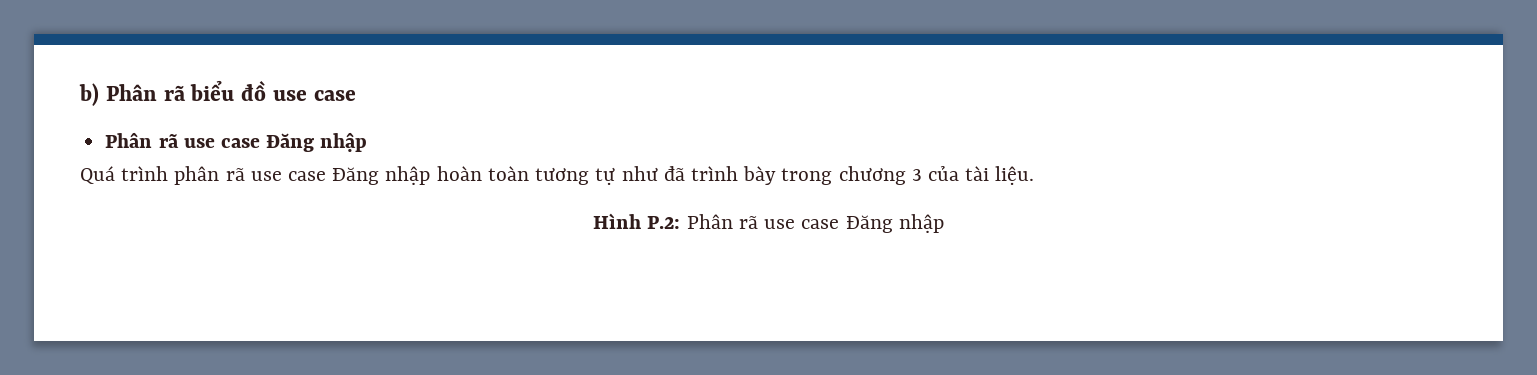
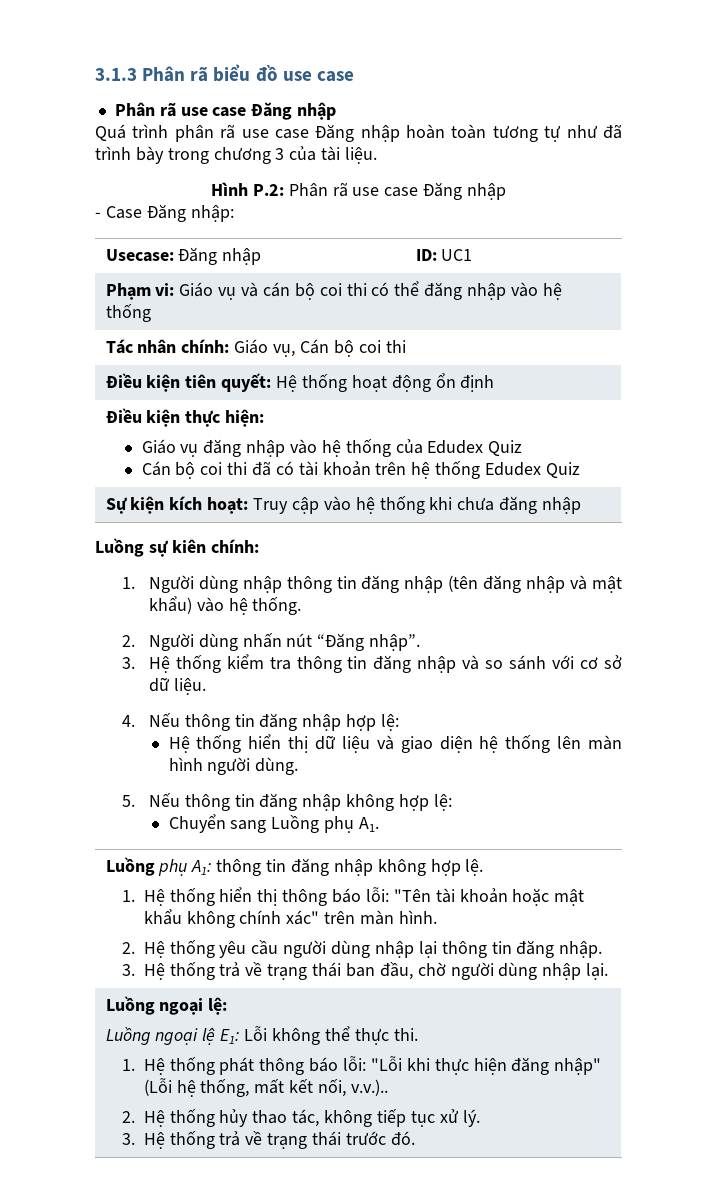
[79,83,99,106] b) -> [95,68,137,81] 3.1.3
(944, 223) none -> [95,204,234,222] [105,247,262,265] [415,249,473,261] [105,281,562,300] [105,304,151,322] [105,339,406,357] [105,373,495,392] [105,408,265,427] [141,439,523,457] [141,461,580,479] [105,496,581,514] [95,538,259,557] [121,575,622,593] [148,596,302,615] [121,633,421,651] [121,654,623,673] [148,677,206,695] [121,713,399,731] [168,734,622,753] [168,757,299,775] [121,793,452,811] [168,814,380,833] [105,857,484,876] [121,887,585,906] [143,909,437,928] [121,940,603,958] [121,962,609,980] [105,996,228,1015] [105,1026,418,1045] [121,1056,602,1075] [143,1078,388,1097] [121,1109,480,1127] [121,1131,415,1149] // - Case Đăng nhập: // Usecase: Đăng nhập | ID: UC1 // Phạm vi: Giáo vụ và cán bộ coi thi có thể đăng nhập vào hệ thống // Tác nhân chính: Giáo vụ, Cán bộ coi thi // Điều kiện tiên quyết: Hệ thống hoạt động ổn định // Điều kiện thực hiện: // Giáo vụ đăng nhập vào hệ thống của Edudex Quiz // Cán bộ coi thi đã có tài khoản trên hệ thống Edudex Quiz // Sự kiện kích hoạt: Truy cập vào hệ thống khi chưa đăng nhập // Luồng sự kiên chính: // 1. Người dùng nhập thông tin đăng nhập (tên đăng nhập và mật khẩu) vào hệ thống. // 2. Người dùng nhấn nút “Đăng nhập”. // 3. Hệ thống kiểm tra thông tin đăng nhập và so sánh với cơ sở dữ liệu. // 4. Nếu thông tin đăng nhập hợp lệ: // Hệ thống hiển thị dữ liệu và giao diện hệ thống lên màn hình người dùng. // 5. Nếu thông tin đăng nhập không hợp lệ: // Chuyển sang Luồng phụ A1. // Luồng phụ A1: thông tin đăng nhập không hợp lệ. // 1. Hệ thống hiển thị thông báo lỗi: "Tên tài khoản hoặc mật khẩu không chính xác" trên màn hình. // 2. Hệ thống yêu cầu người dùng nhập lại thông tin đăng nhập. // 3. Hệ thống trả về trạng thái ban đầu, chờ người dùng nhập lại. // Luồng ngoại lệ: // Luồng ngoại lệ E1: Lỗi không thể thực thi. // 1. Hệ thống phát thông báo lỗi: "Lỗi khi thực hiện đăng nhập" (Lỗi hệ thống, mất kết nối, v.v.).. // 2. Hệ thống hủy thao tác, không tiếp tục xử lý. // 3. Hệ thống trả về trạng thái trước đó.

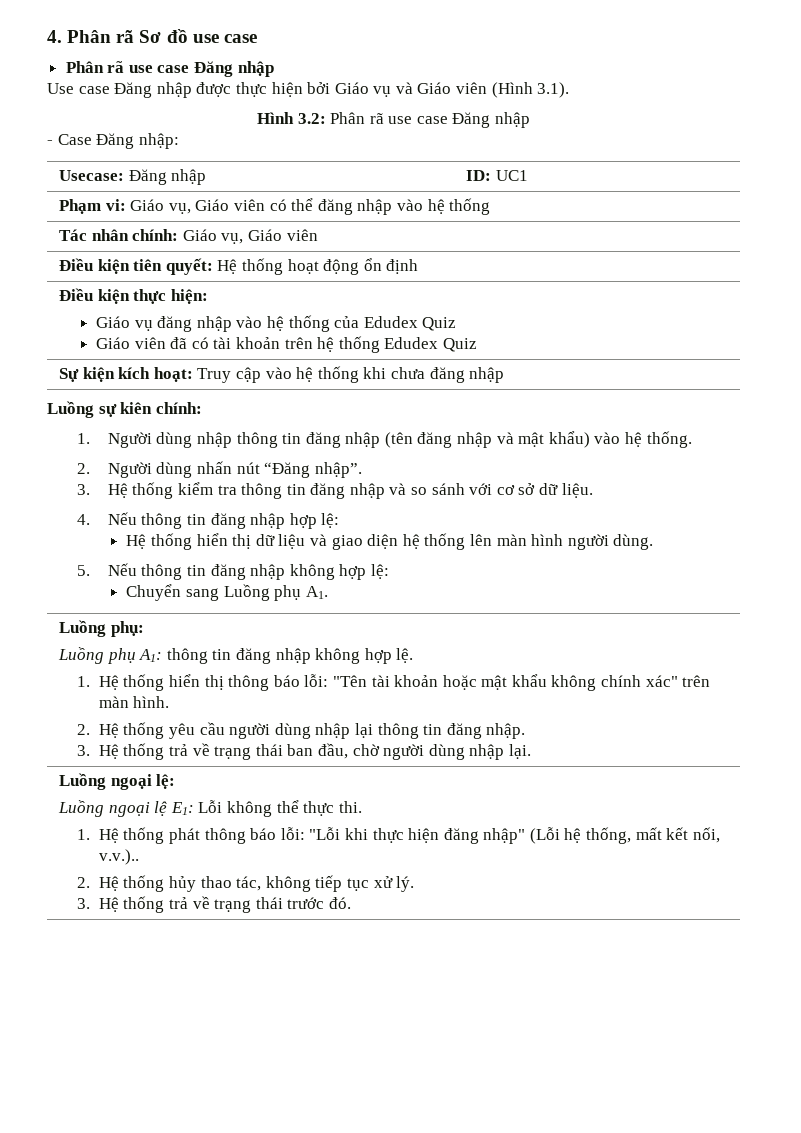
[95,64,251,82] 3.1.3 Phân rã biểu -> [47,30,162,43] 4. Phân rã Sơ
[95,124,622,142] [95,146,378,164] Quá trình phân rã use case Đăng nhập hoàn toàn tương tự như đã trình bày trong chương 3 của tài liệu. -> [47,82,570,98] Use case Đăng nhập được thực hiện bởi Giáo vụ và Giáo viên (Hình 3.1).
[252,184,284,196] P.2: -> [297,113,326,124] 3.2:
[218,282,367,300] vụ và cán bộ coi thi -> [168,199,266,214] vụ, Giáo viên
[299,339,406,357] Cán bộ coi thi -> [248,229,318,241] Giáo viên
[141,461,248,479] Cán bộ coi thi -> [96,337,166,349] Giáo viên
(155, 866) none -> [110,621,144,637] [58,647,105,664] phụ: // Luồng

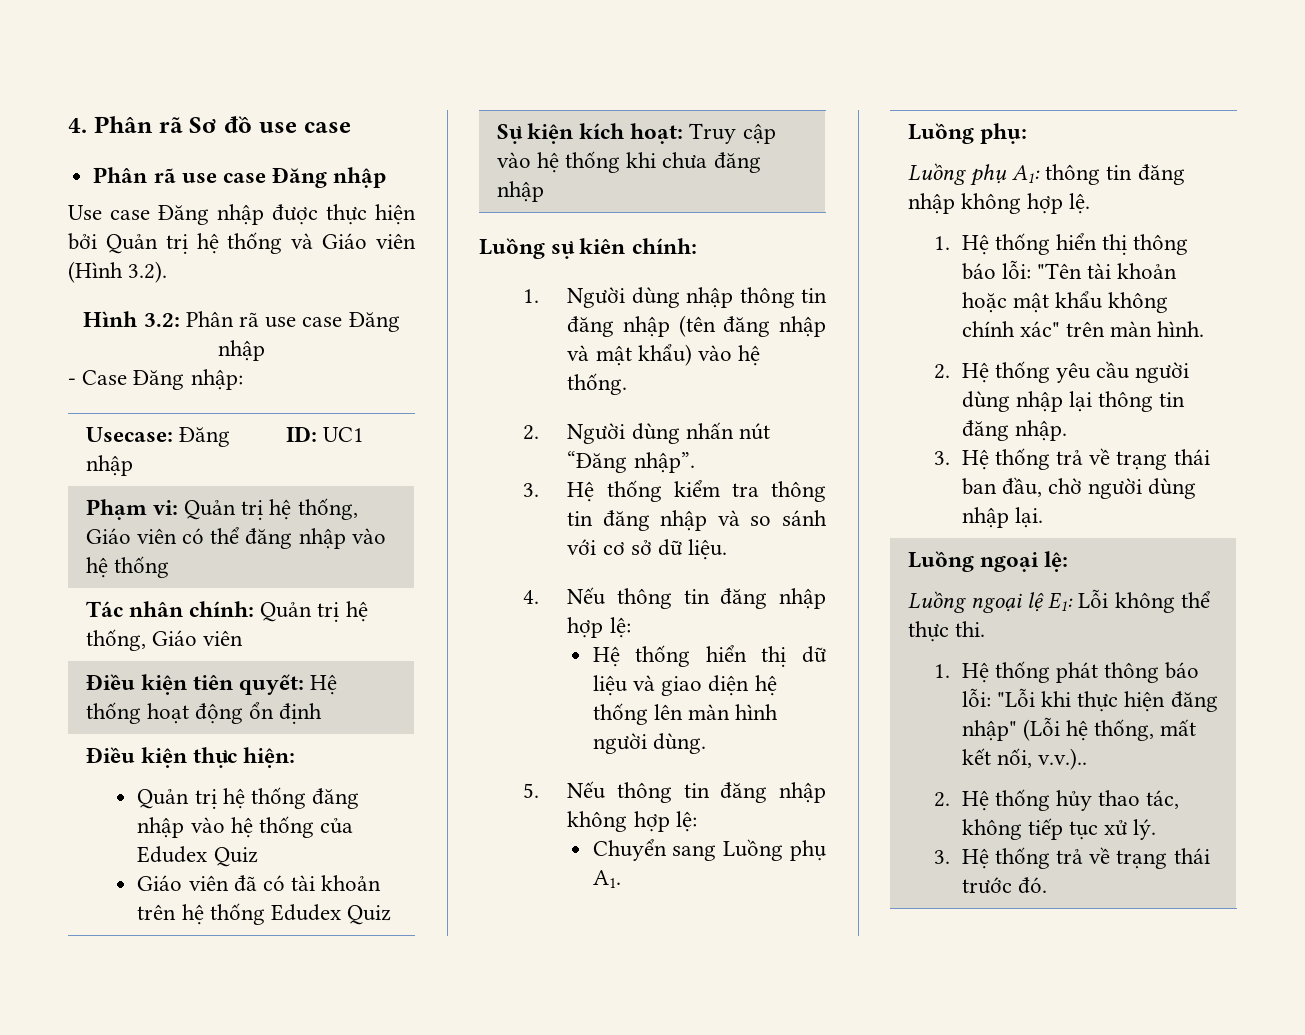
[334,82,392,97] Giáo vụ -> [105,232,283,254] Quản trị hệ thống
[537,82,570,98] 3.1). -> [128,261,168,283] 3.2).
[130,199,191,214] Giáo vụ, -> [184,498,358,520] Quản trị hệ thống,
[182,229,244,244] Giáo vụ, -> [260,601,368,622] [85,629,146,651] Quản trị hệ thống,
[96,316,153,331] Giáo vụ -> [137,787,307,809] Quản trị hệ thống

